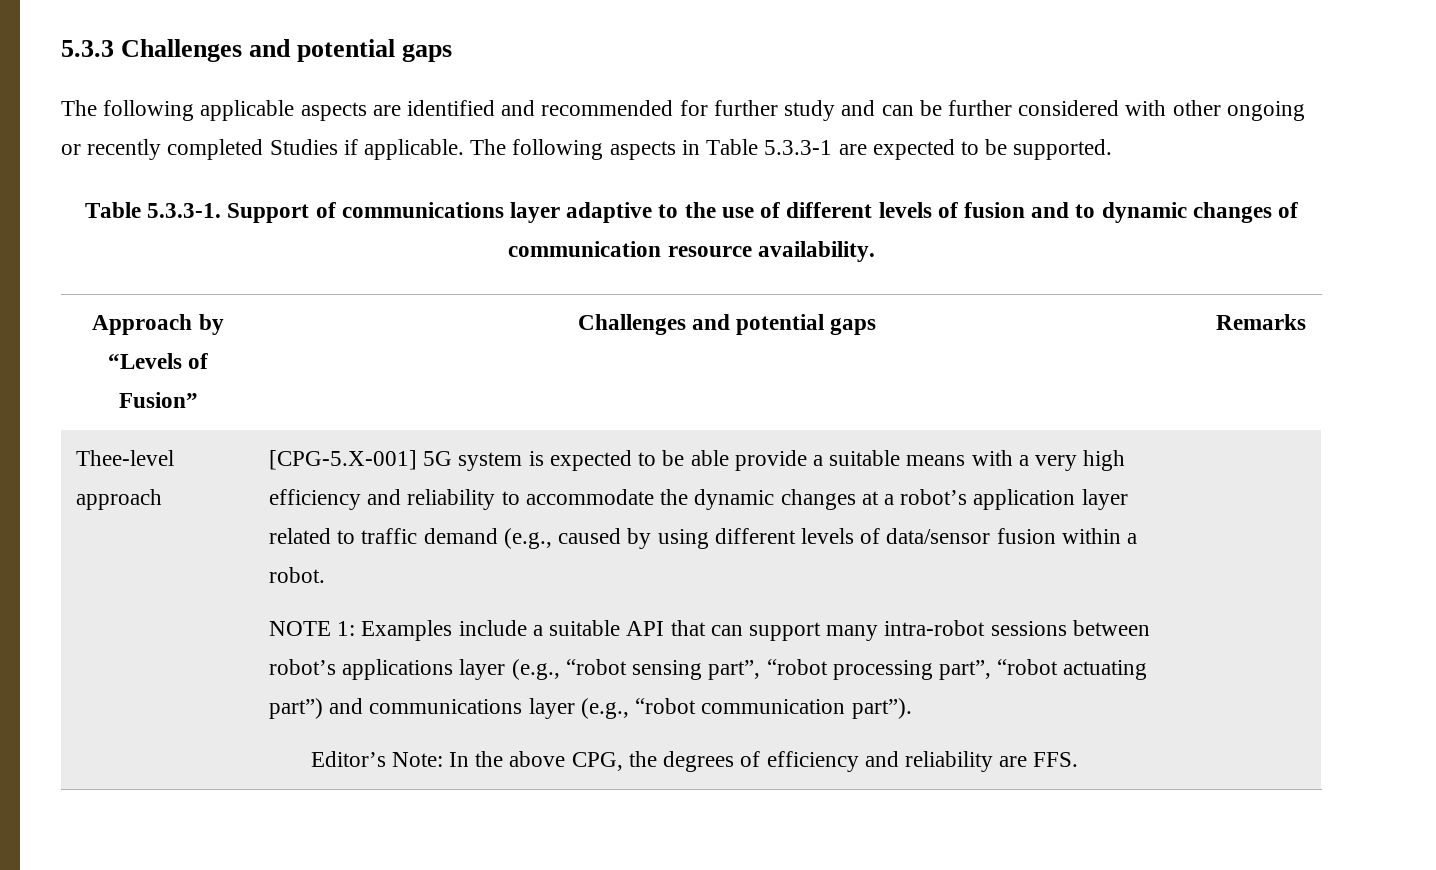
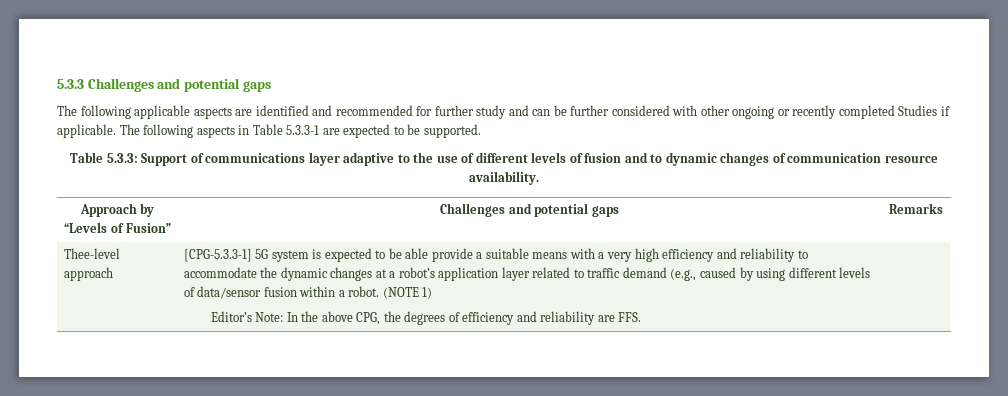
[147,203,222,218] 5.3.3-1. -> [106,153,138,163] 5.3.3:
[269,450,418,470] [CPG-5.X-001] -> [183,249,252,262] [CPG-5.3.3-1]
[269,620,1150,641] [269,659,1148,680] [269,698,912,719] // NOTE 1: Examples include a suitable API that can support many intra-robot sessions between robot’s applications layer (e.g., “robot sensing part”, “robot processing part”, “robot actuating part”) and communications layer (e.g., “robot communication part”). -> [382,287,433,299] (NOTE 1)

